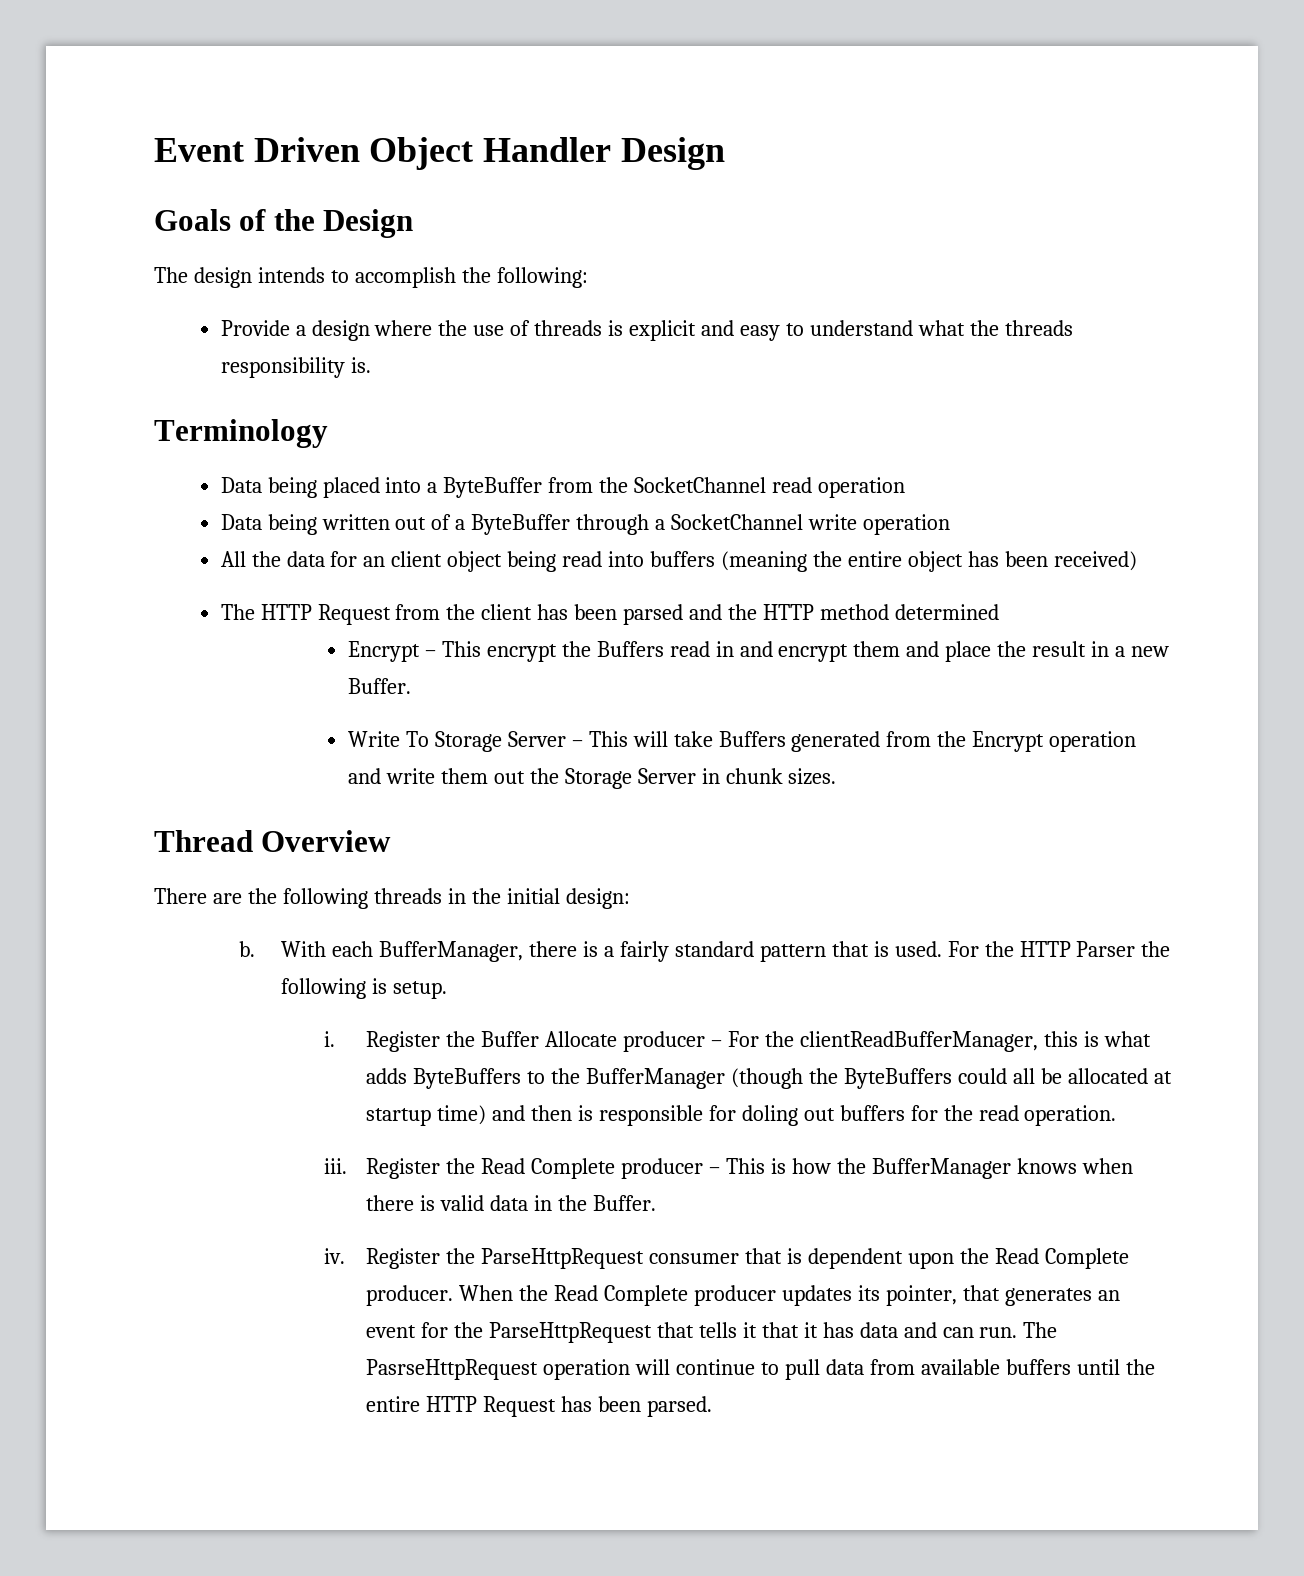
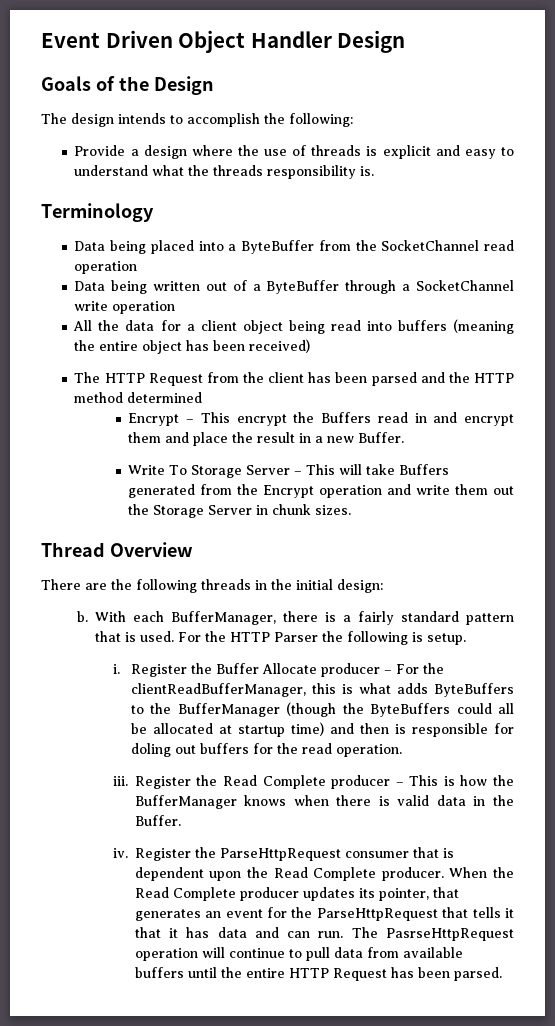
[363,556,386,567] an -> [186,324,195,331] a

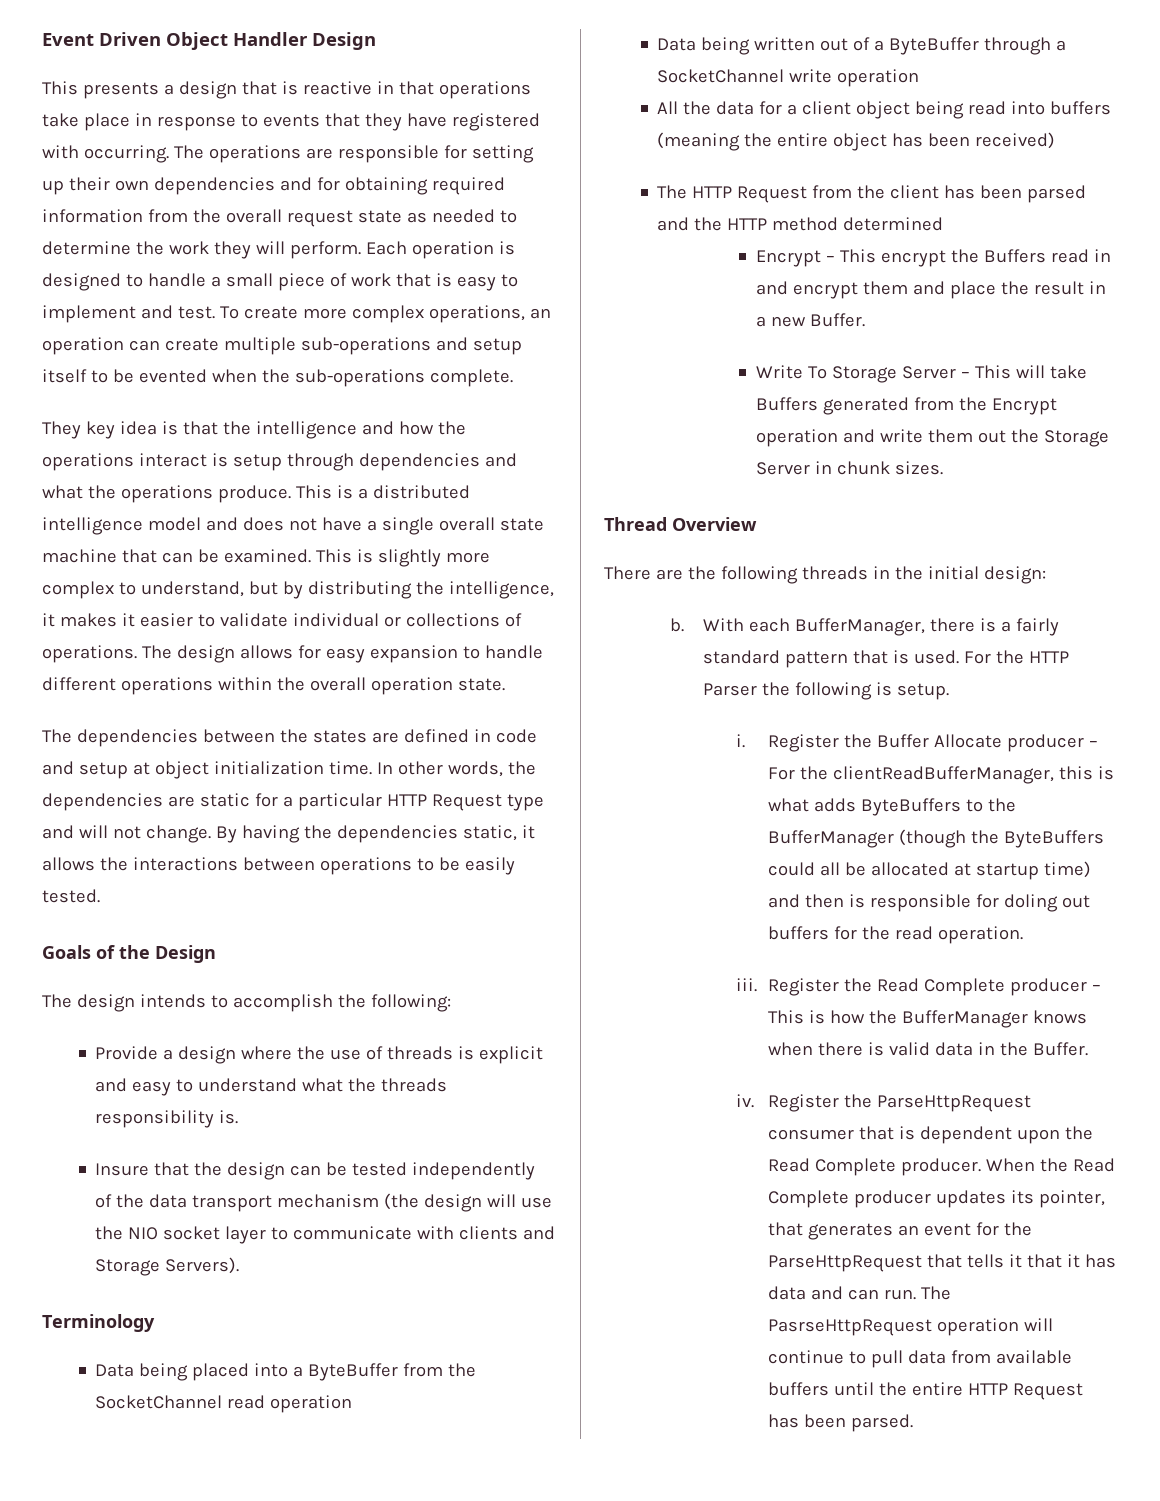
(406, 41) none -> [42,81,531,99] [42,113,540,131] [42,145,534,163] [42,177,505,195] [42,209,517,227] [42,241,515,259] [42,273,518,291] [42,305,551,323] [42,337,522,355] [42,369,513,387] [42,421,466,439] [42,453,517,471] [42,485,470,503] [42,517,544,535] [42,549,490,567] [42,581,554,599] [42,613,522,627] [42,645,543,663] [42,677,505,695] [42,729,537,747] [42,761,536,779] [42,793,544,811] [42,825,535,843] [42,857,515,875] [42,889,100,903] // This presents a design that is reactive in that operations take place in response to events that they have registered with occurring. The operations are responsible for setting up their own dependencies and for obtaining required information from the overall request state as needed to determine the work they will perform. Each operation is designed to handle a small piece of work that is easy to implement and test. To create more complex operations, an operation can create multiple sub-operations and setup itself to be evented when the sub-operations complete. // They key idea is that the intelligence and how the operations interact is setup through dependencies and what the operations produce. This is a distributed intelligence model and does not have a single overall state machine that can be examined. This is slightly more complex to understand, but by distributing the intelligence, it makes it easier to validate individual or collections of operations. The design allows for easy expansion to handle different operations within the overall operation state. // The dependencies between the states are defined in code and setup at object initialization time. In other words, the dependencies are static for a particular HTTP Request type and will not change. By having the dependencies static, it allows the interactions between operations to be easily tested.
(375, 171) none -> [95,1162,536,1180] [95,1193,553,1212] [95,1226,556,1244] [95,1257,240,1276] // Insure that the design can be tested independently of the data transport mechanism (the design will use the NIO socket layer to communicate with clients and Storage Servers).

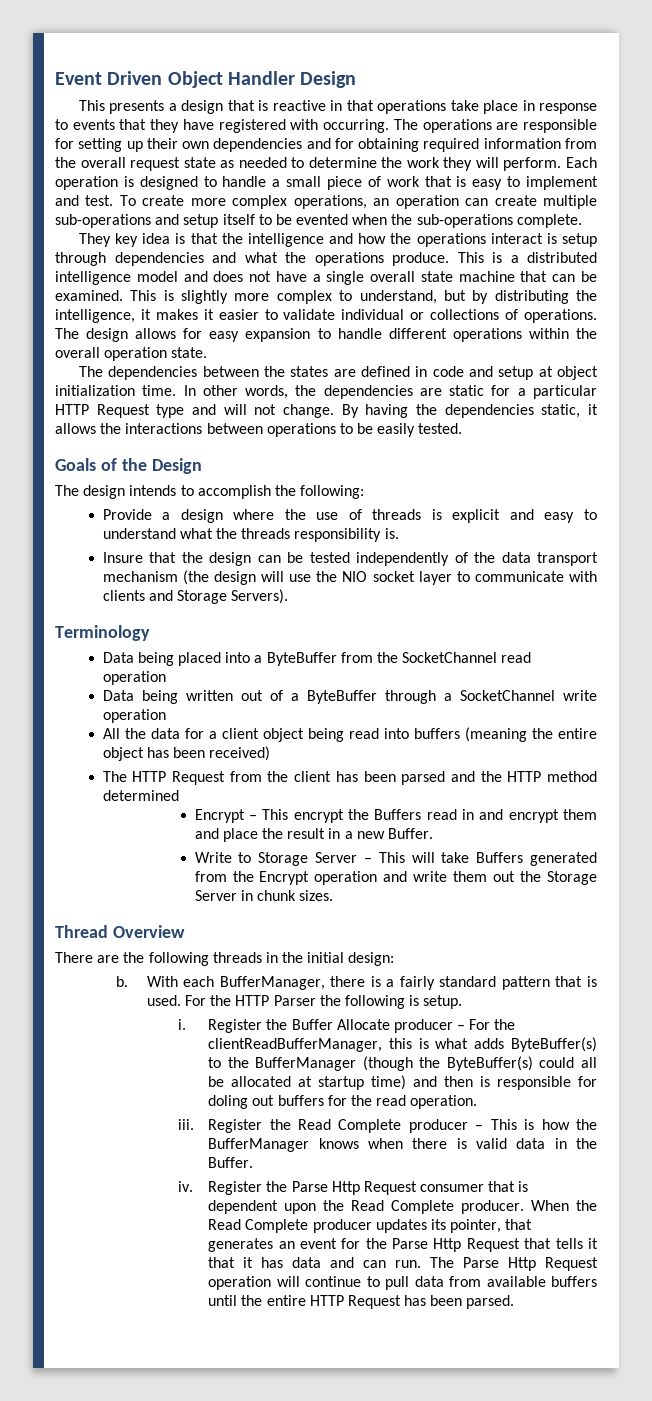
[807,366,827,379] To -> [238,852,252,863] to
[861,798,962,816] ByteBuffers -> [511,1037,598,1052] ByteBuffer(s)
[1004,830,1105,848] ByteBuffers -> [446,1056,533,1071] ByteBuffer(s)
[877,1095,1032,1112] ParseHttpRequest -> [291,1181,417,1195] Parse Http Request
[768,1255,923,1272] ParseHttpRequest -> [392,1238,520,1252] Parse Http Request
[768,1319,933,1336] PasrseHttpRequest -> [463,1257,598,1271] Parse Http Request

